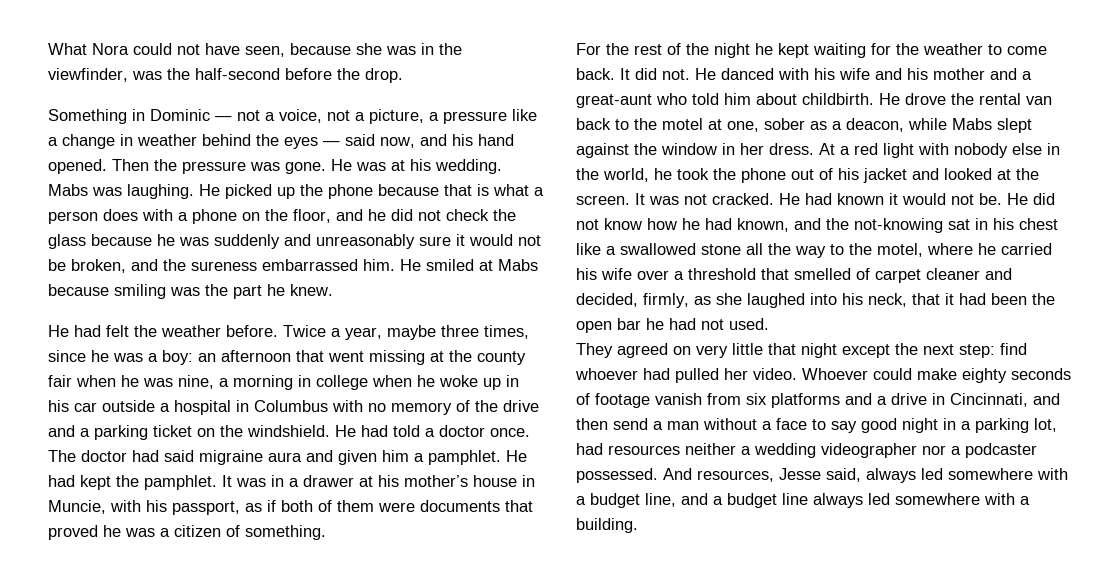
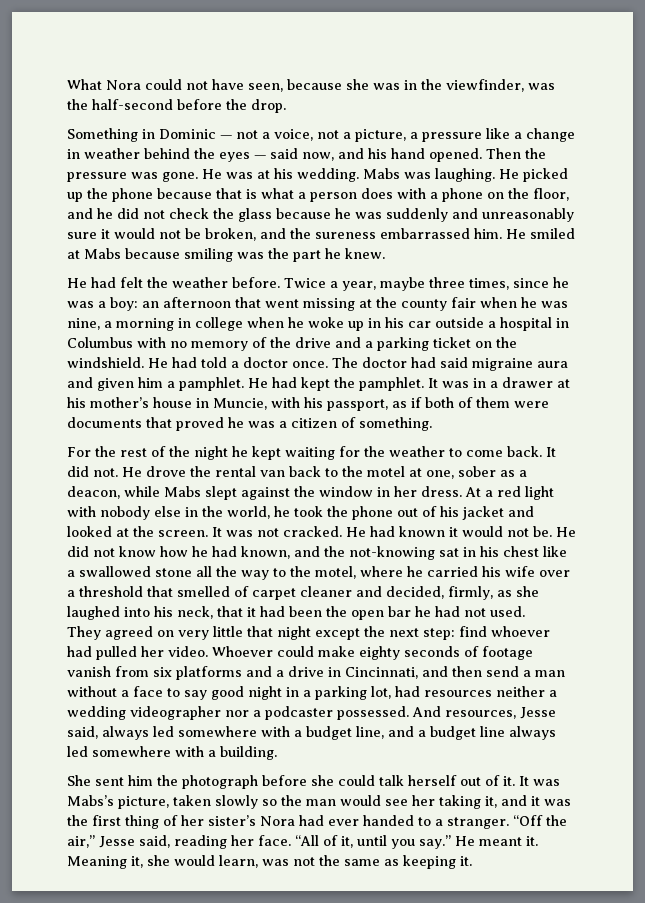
[721,68,1032,80] [576,93,900,108] danced with his wife and his mother and a great-aunt who told him about childbirth. He -> (142, 472) none
(638, 525) none -> [67,775,560,789] [67,795,571,809] [67,815,567,829] [67,835,538,849] [67,855,472,869] // She sent him the photograph before she could talk herself out of it. It was Mabs’s picture, taken slowly so the man would see her taking it, and it was the first thing of her sister’s Nora had ever handed to a stranger. “Off the air,” Jesse said, reading her face. “All of it, until you say.” He meant it. Meaning it, she would learn, was not the same as keeping it.

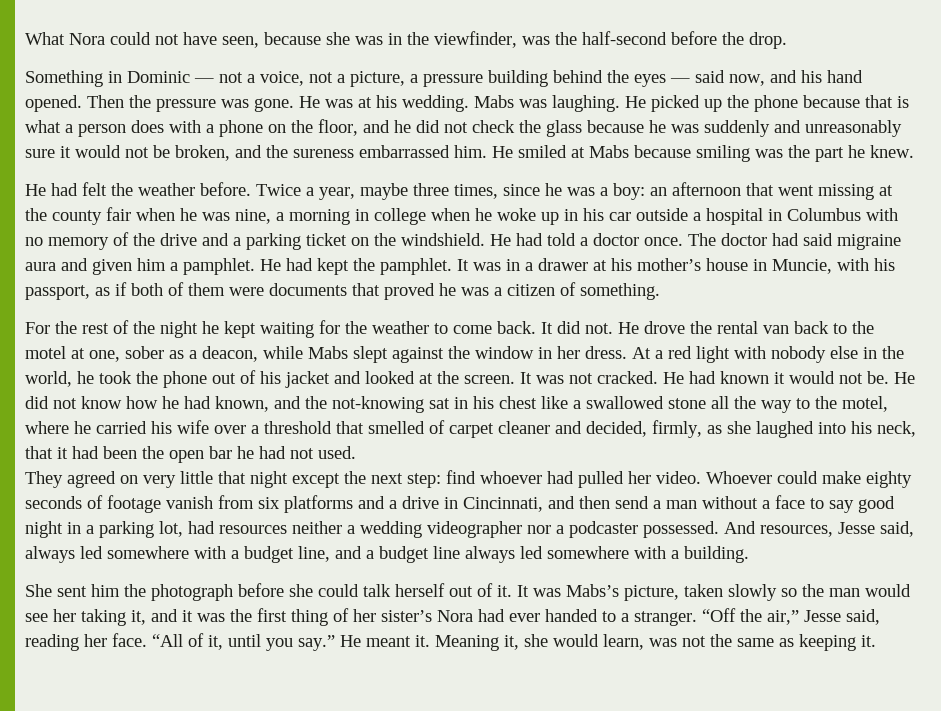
[486,128,575,142] [67,148,140,159] like a change in weather -> [488,70,548,87] building

